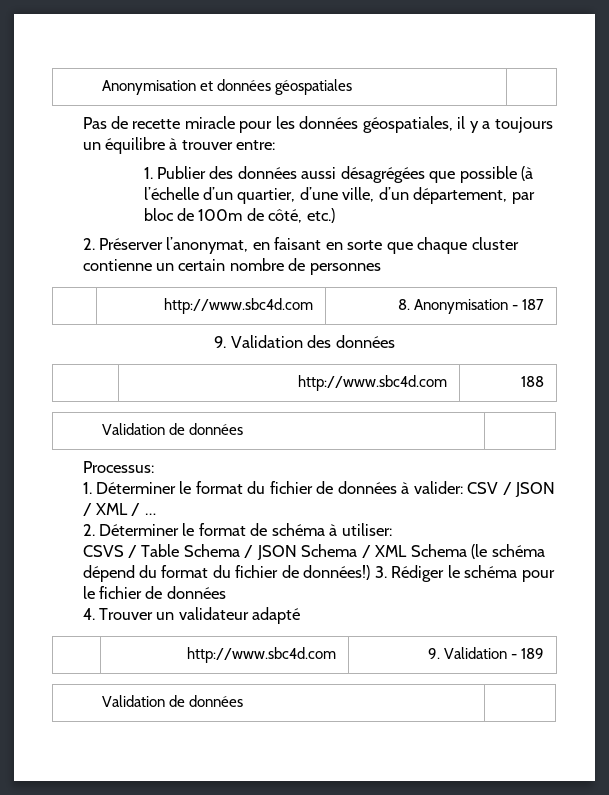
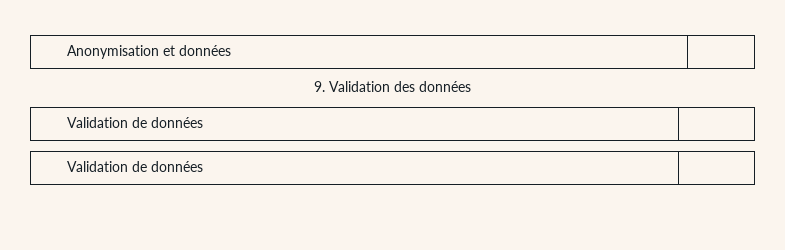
[274,79,352,95] [82,116,553,133] [82,137,276,154] [143,166,534,183] [143,187,535,204] [143,208,335,223] [82,237,519,254] [82,258,381,275] [163,298,313,314] [397,299,544,314] géospatiales | // Pas de recette miracle pour les données géospatiales, il y a toujours un équilibre à trouver entre: // 1. Publier des données aussi désagrégées que possible (à l’échelle d’un quartier, d’une ville, d’un département, par bloc de 100m de côté, etc.) // 2. Préserver l’anonymat, en faisant en sorte que chaque cluster contienne un certain nombre de personnes // | http://www.sbc4d.com | 8. Anonymisation - 187 -> (232, 50) |
[297,375,447,391] [520,376,544,387] [101,423,243,435] [82,461,154,473] [82,481,555,497] [82,503,156,516] [82,523,392,536] [82,544,545,560] [82,565,555,582] [82,586,226,599] [82,607,301,624] [186,647,336,663] [427,647,544,659] [101,695,243,707] | http://www.sbc4d.com | 188 // Validation de données | // Processus: // 1. Déterminer le format du fichier de données à valider: CSV / JSON / XML / … // 2. Déterminer le format de schéma à utiliser: // CSVS / Table Schema / JSON Schema / XML Schema (le schéma dépend du format du fichier de données!) 3. Rédiger le schéma pour le fichier de données // 4. Trouver un validateur adapté // | http://www.sbc4d.com | 9. Validation - 189 // Validation de données | -> [67,117,204,128] [67,161,204,172] Validation de données | // Validation de données |

